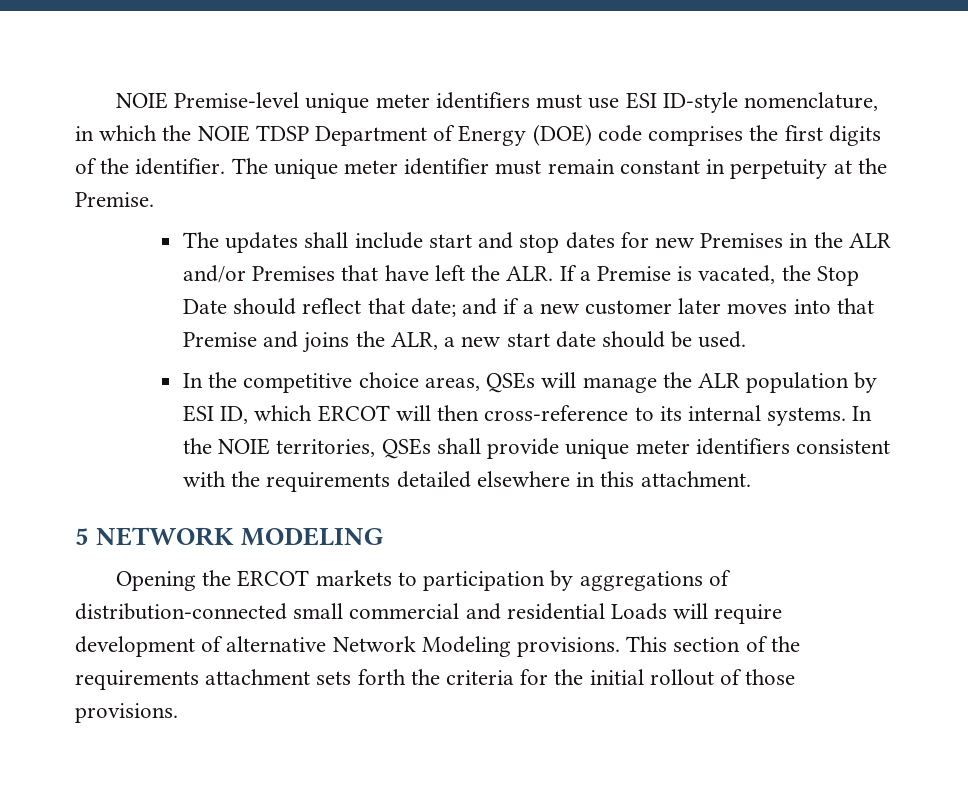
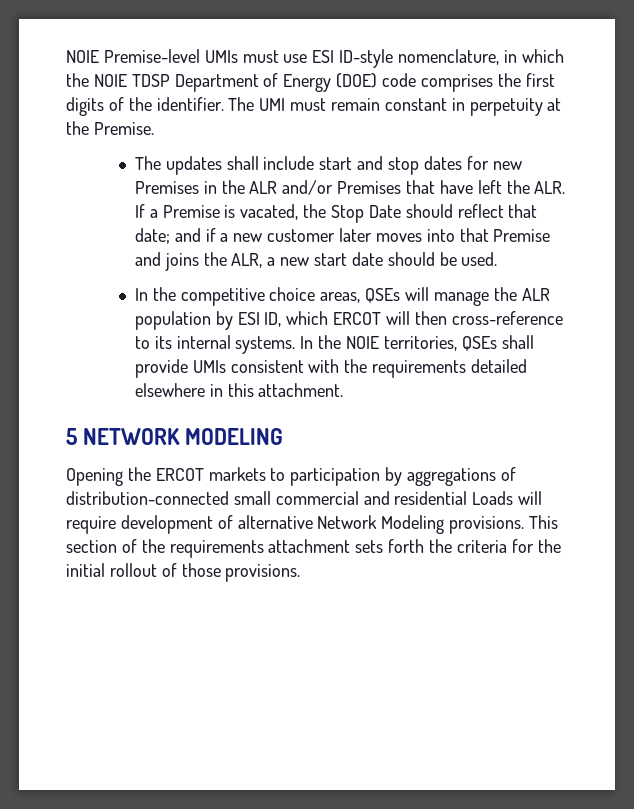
[305,92,530,113] unique meter identifiers -> [204,50,238,63] UMIs
[273,158,490,179] unique meter identifier -> [259,98,286,111] UMI
[565,438,790,459] unique meter identifiers -> [192,360,226,373] UMIs

